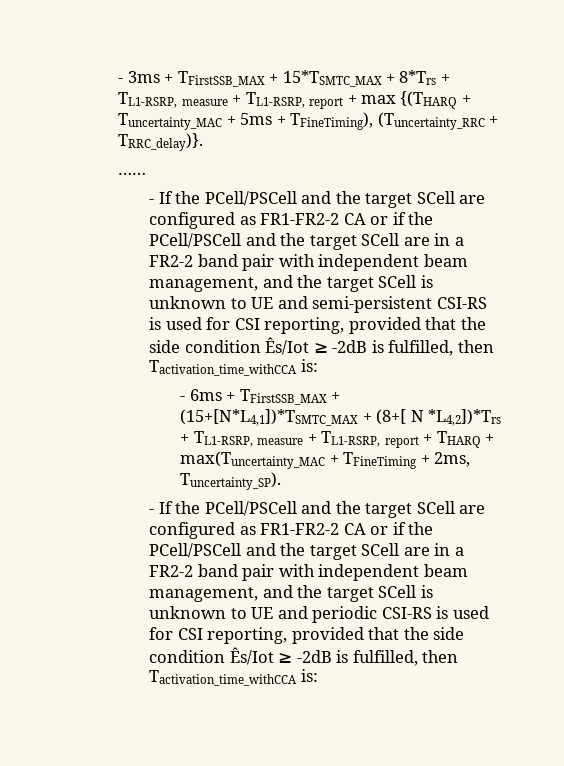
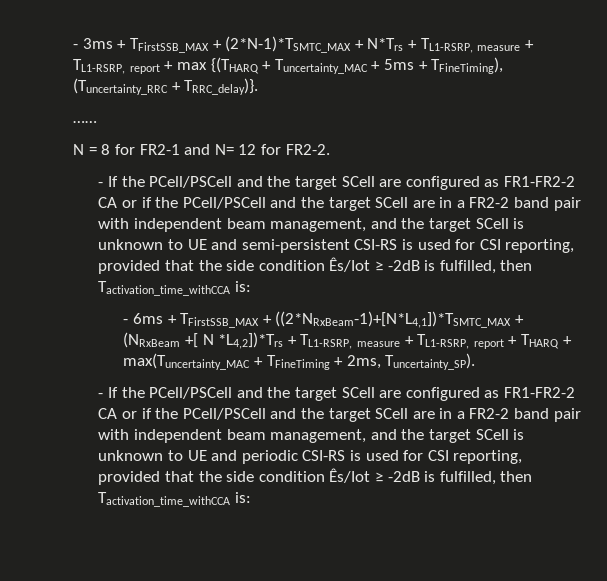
[282,70,437,87] 15*TSMTC_MAX + 8*Trs -> [225,36,404,53] (2*N-1)*TSMTC_MAX + N*Trs
(147, 173) none -> [73,144,330,155] // N = 8 for FR2-1 and N= 12 for FR2-2.
[180,409,407,426] (15+[N*L4,1])*TSMTC_MAX + (8+[ -> [275,311,525,328] [123,332,199,348] ((2*NRxBeam-1)+[N*L4,1])*TSMTC_MAX + (NRxBeam +[

